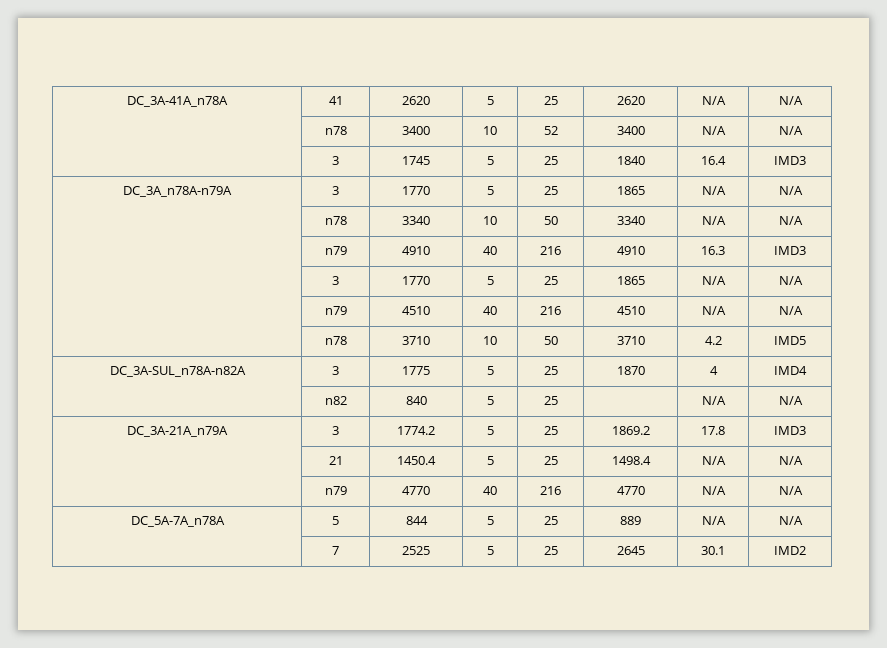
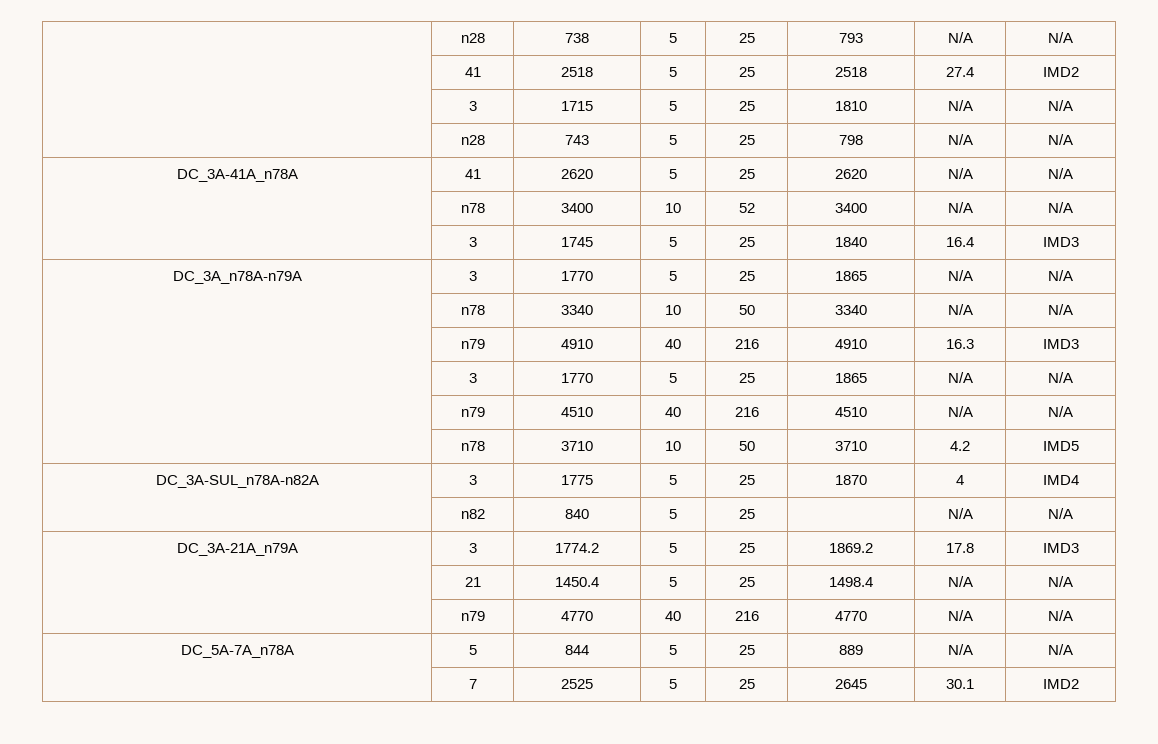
(127, 101) none -> [460,33,485,43] [565,33,589,43] [669,33,677,43] [738,33,755,43] [839,33,863,43] [947,32,973,43] [1048,32,1073,43] [464,67,481,77] [561,67,593,77] [669,67,677,77] [738,67,755,77] [835,67,867,77] [946,67,974,77] [1042,67,1079,77] [468,101,477,111] [561,101,593,111] [669,101,677,111] [738,101,755,111] [835,101,867,111] [947,100,973,111] [1048,100,1073,111] [460,135,485,145] [565,135,589,145] [669,135,677,145] [738,135,755,145] [839,135,863,145] [947,134,973,145] [1048,134,1073,145] | n28 | 738 | 5 | 25 | 793 | N/A | N/A // | 41 | 2518 | 5 | 25 | 2518 | 27.4 | IMD2 // | 3 | 1715 | 5 | 25 | 1810 | N/A | N/A // | n28 | 743 | 5 | 25 | 798 | N/A | N/A //

